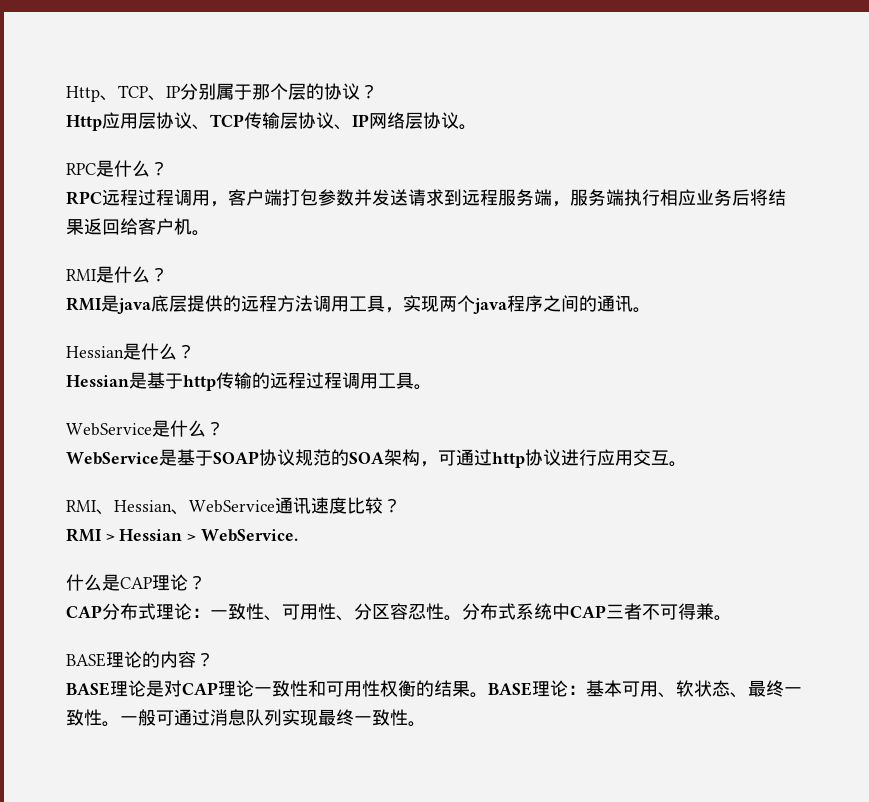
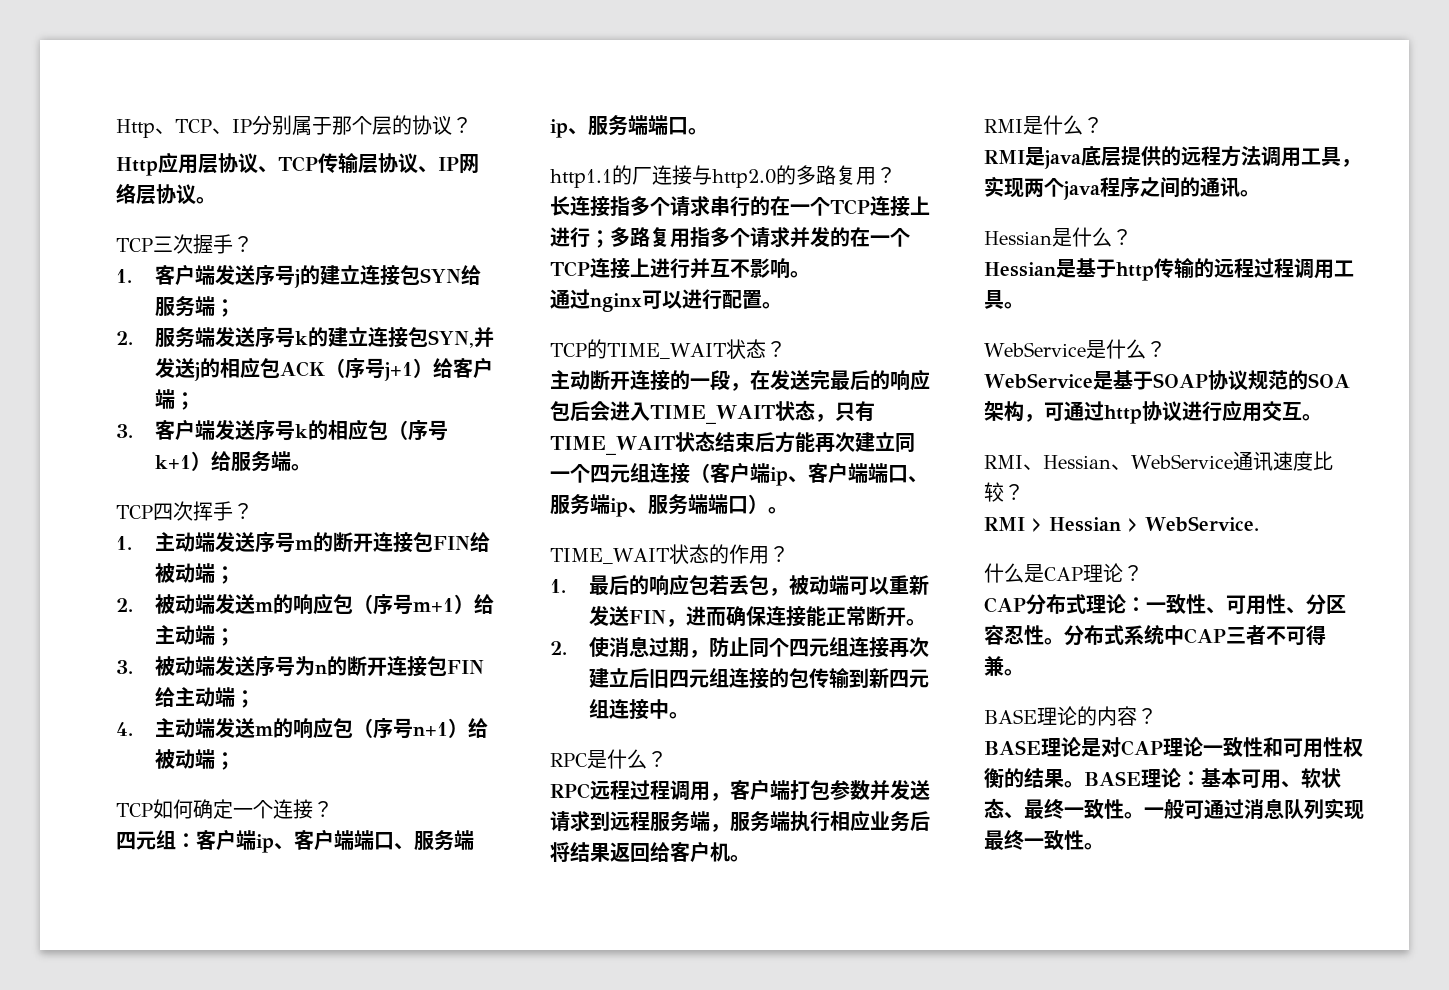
(477, 127) none -> [116,234,253,254] [116,264,482,288] [155,296,236,317] [116,327,495,348] [155,357,494,381] [155,389,196,410] [116,419,449,441] [155,451,312,472] [116,501,253,521] [116,532,491,553] [155,563,236,584] [116,593,495,615] [155,625,236,646] [116,656,485,677] [155,687,256,708] [116,717,489,739] [155,749,236,770] [116,799,333,819] [116,829,474,853] [550,115,708,138] [550,165,896,188] [550,196,930,217] [550,227,910,248] [550,258,810,279] [550,289,782,312] [550,339,786,359] [550,369,930,391] [550,400,875,424] [550,431,915,455] [550,462,928,486] [550,494,788,517] [550,544,789,564] [550,574,930,596] [589,606,927,627] [550,636,930,658] [589,668,930,689] [589,699,690,720] // TCP三次握手？ // 1.客户端发送序号j的建立连接包SYN给服务端； // 2.服务端发送序号k的建立连接包SYN,并发送j的相应包ACK（序号j+1）给客户端； // 3.客户端发送序号k的相应包（序号k+1）给服务端。 // TCP四次挥手？ // 1.主动端发送序号m的断开连接包FIN给被动端； // 2.被动端发送m的响应包（序号m+1）给主动端； // 3.被动端发送序号为n的断开连接包FIN给主动端； // 4.主动端发送m的响应包（序号n+1）给被动端； // TCP如何确定一个连接？ // 四元组：客户端ip、客户端端口、服务端ip、服务端端口。 // http1.1的厂连接与http2.0的多路复用？ // 长连接指多个请求串行的在一个TCP连接上进行；多路复用指多个请求并发的在一个TCP连接上进行并互不影响。 // 通过nginx可以进行配置。 // TCP的TIME_WAIT状态？ // 主动断开连接的一段，在发送完最后的响应包后会进入TIME_WAIT状态，只有TIME_WAIT状态结束后方能再次建立同一个四元组连接（客户端ip、客户端端口、服务端ip、服务端端口）。 // TIME_WAIT状态的作用？ // 1.最后的响应包若丢包，被动端可以重新发送FIN，进而确保连接能正常断开。 // 2.使消息过期，防止同个四元组连接再次建立后旧四元组连接的包传输到新四元组连接中。

